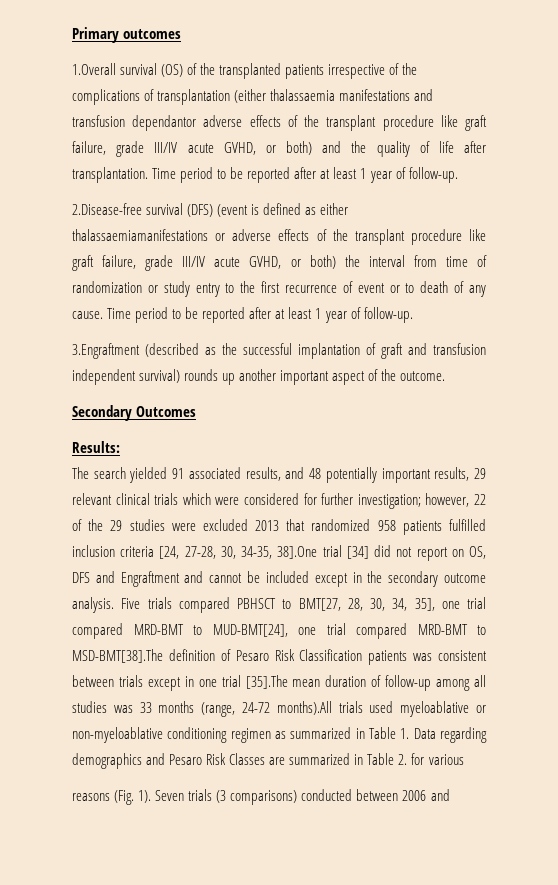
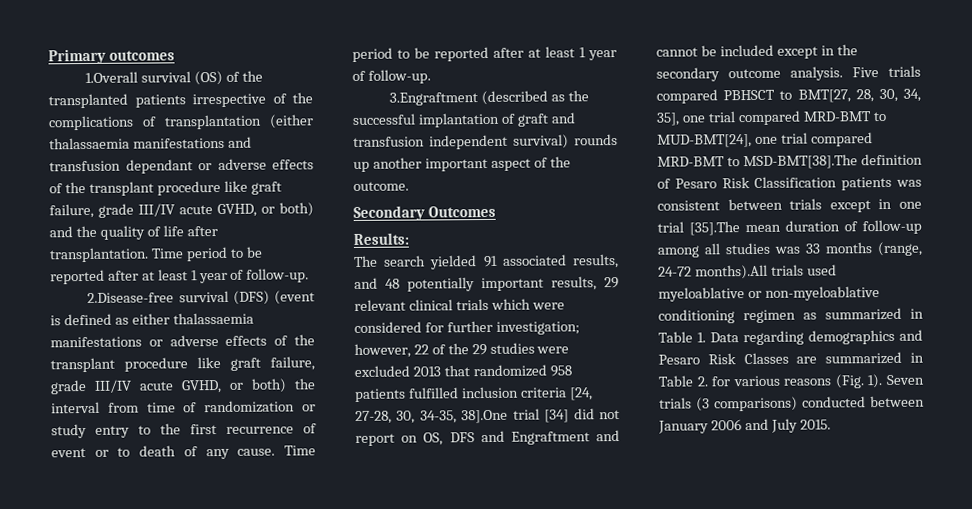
[132,115,197,131] dependantor -> [125,159,212,174] dependant or
[72,229,208,241] thalassaemiamanifestations -> [172,312,254,325] [50,336,142,348] thalassaemia manifestations
(464, 759) // -> (780, 381) none
(399, 795) none -> [658,420,709,434] January
(450, 795) none -> [770,418,831,433] July 2015.

